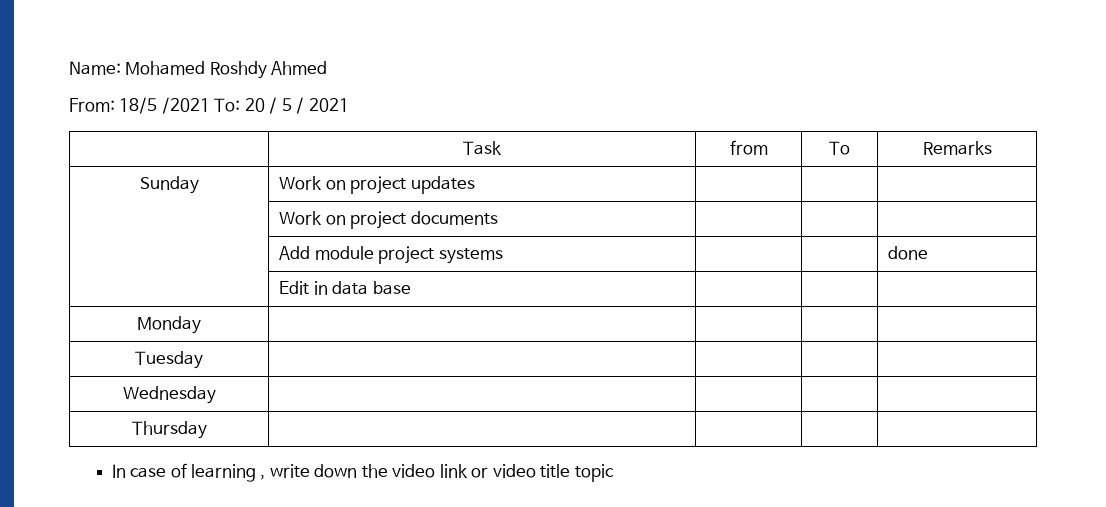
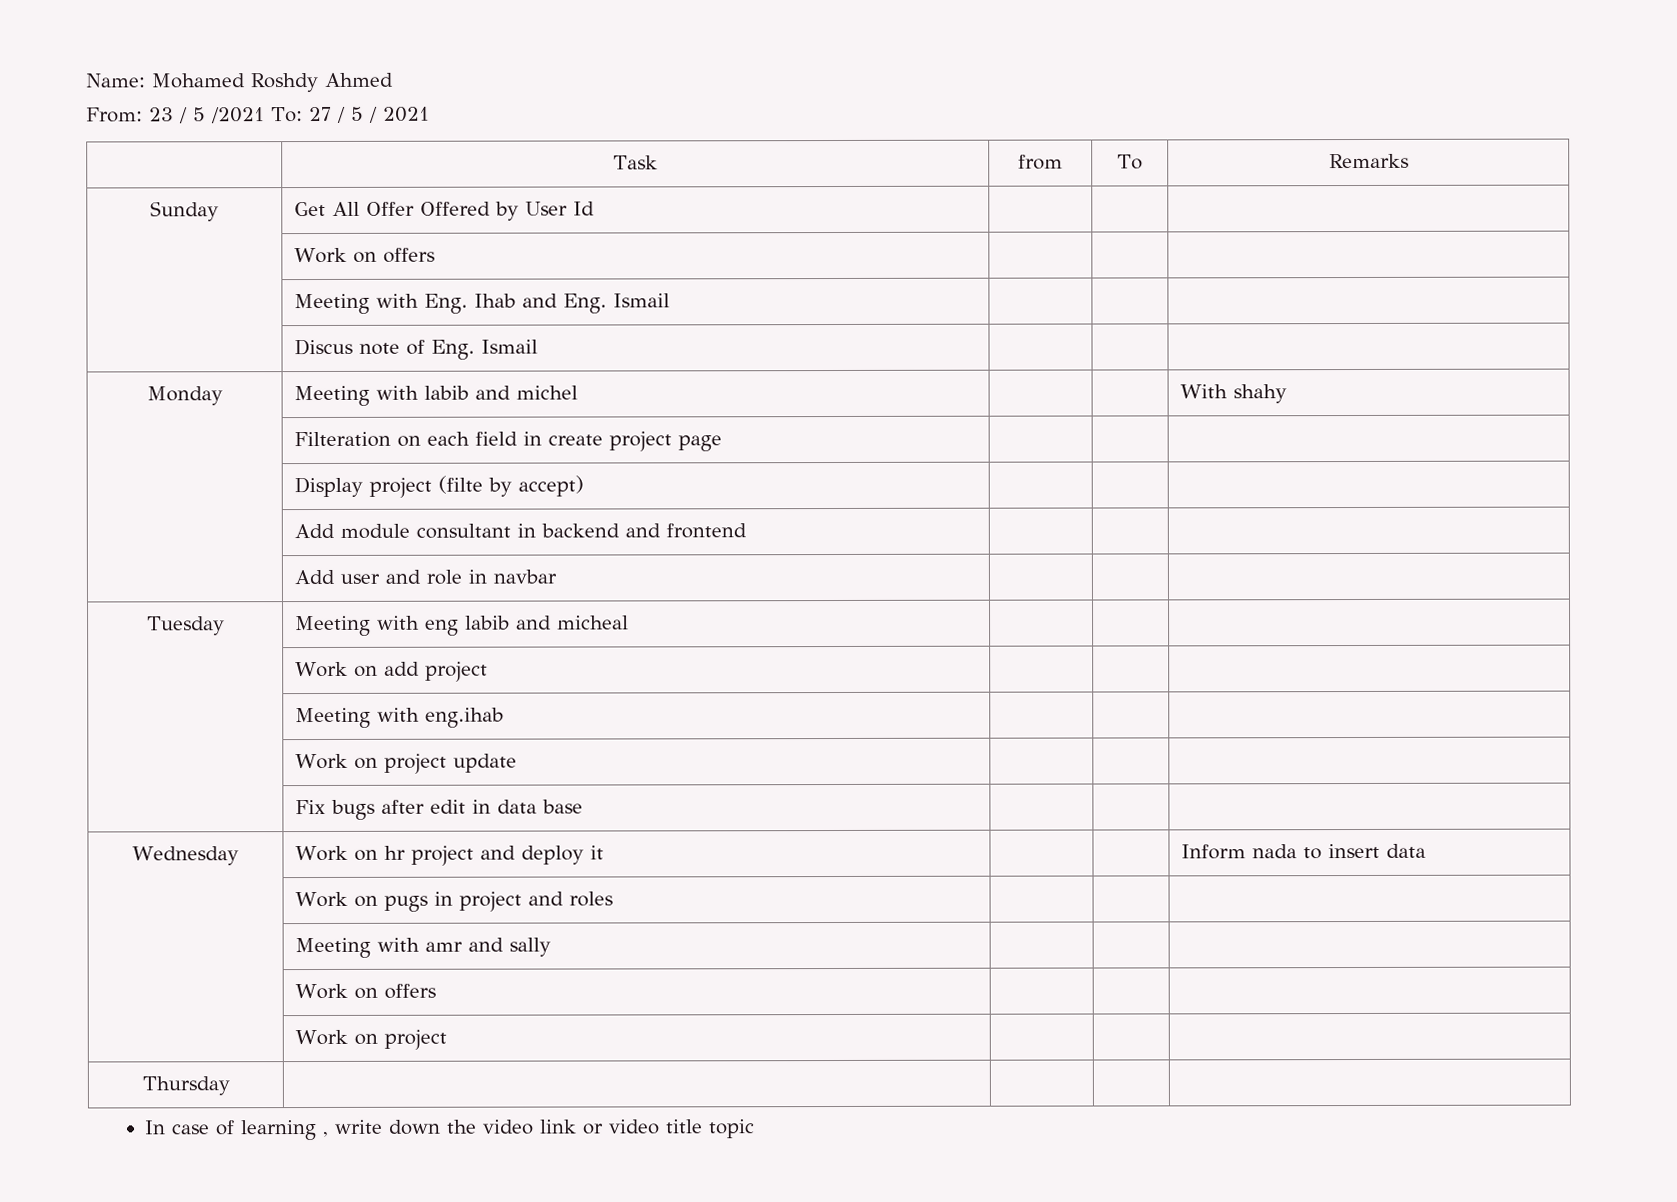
[119,97,158,114] 18/5 -> [149,107,206,124] 23 / 5
[244,98,265,112] 20 -> [308,106,332,122] 27
[279,176,475,194] [279,211,498,229] [279,246,503,264] [888,246,929,260] [279,281,411,295] [137,316,201,334] [135,351,204,369] [122,386,216,404] Work on project updates | | | // | Work on project documents | | | // | Add module project systems | | | done // | Edit in data base | | | // Monday | | | | // Tuesday | | | | // Wednesday | -> [293,201,595,221] [293,247,435,264] [293,293,670,315] [293,338,538,360] [146,386,223,406] [293,385,578,407] [1179,384,1287,404] [293,431,722,452] [293,475,584,498] [293,523,747,539] [293,569,557,585] [146,616,225,636] [294,615,629,637] [294,661,488,682] [294,707,504,729] [294,753,517,774] [294,799,583,820] [132,846,240,866] [294,845,604,866] [1180,843,1426,860] [294,891,613,912] [294,937,551,959] [294,983,436,1000] [294,1029,447,1050] Get All Offer Offered by User Id | | | // | Work on offers | | | // | Meeting with Eng. Ihab and Eng. Ismail | | | // | Discus note of Eng. Ismail | | | // Monday | Meeting with labib and michel | | | With shahy // | Filteration on each field in create project page | | | // | Display project (filte by accept) | | | // | Add module consultant in backend and frontend | | | // | Add user and role in navbar | | | // Tuesday | Meeting with eng labib and micheal | | | // | Work on add project | | | // | Meeting with eng.ihab | | | // | Work on project update | | | // | Fix bugs after edit in data base | | | // Wednesday | Work on hr project and deploy it | | | Inform nada to insert data // | Work on pugs in project and roles | | | // | Meeting with amr and sally | | | // | Work on offers | | | // | Work on project

